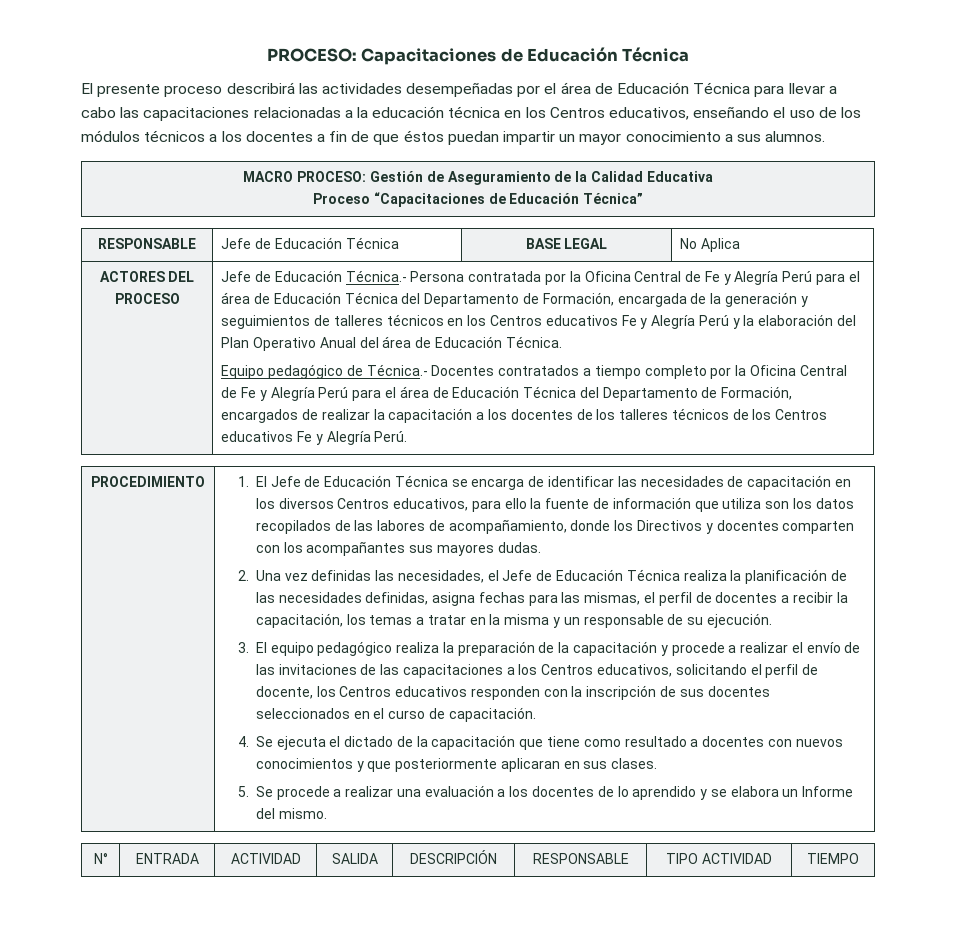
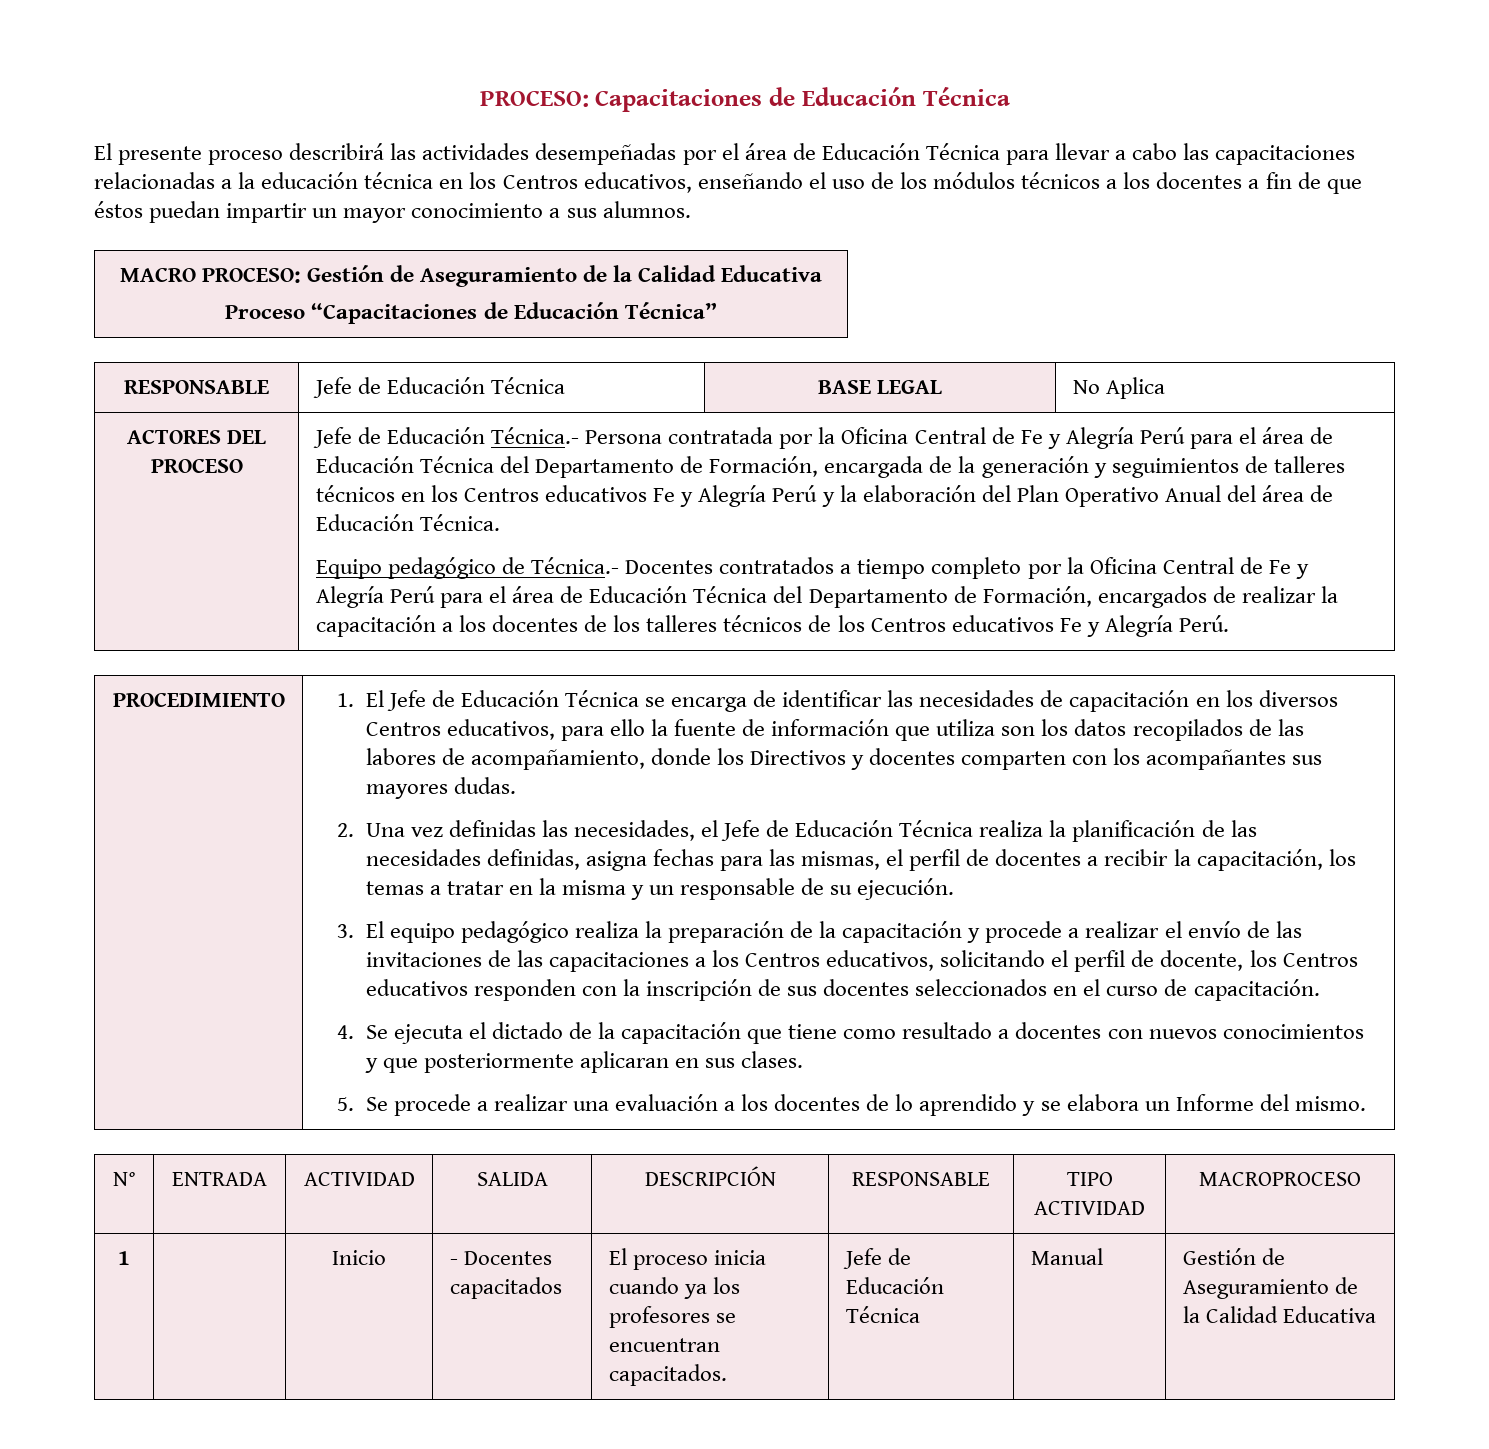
[807,853,859,864] TIEMPO -> [1199,1172,1361,1186] [118,1251,130,1265] [332,1250,386,1265] [449,1251,552,1265] [449,1277,562,1299] [608,1248,766,1270] [608,1277,740,1299] [608,1306,736,1328] [608,1338,720,1352] [608,1364,727,1386] [842,1248,911,1269] [845,1277,944,1294] [845,1306,920,1323] [1030,1248,1103,1265] [1182,1248,1285,1265] [1182,1277,1358,1299] [1182,1306,1376,1323] MACROPROCESO // 1 | | Inicio | - Docentes capacitados | El proceso inicia cuando ya los profesores se encuentran capacitados. | Jefe de Educación Técnica | Manual | Gestión de Aseguramiento de la Calidad Educativa

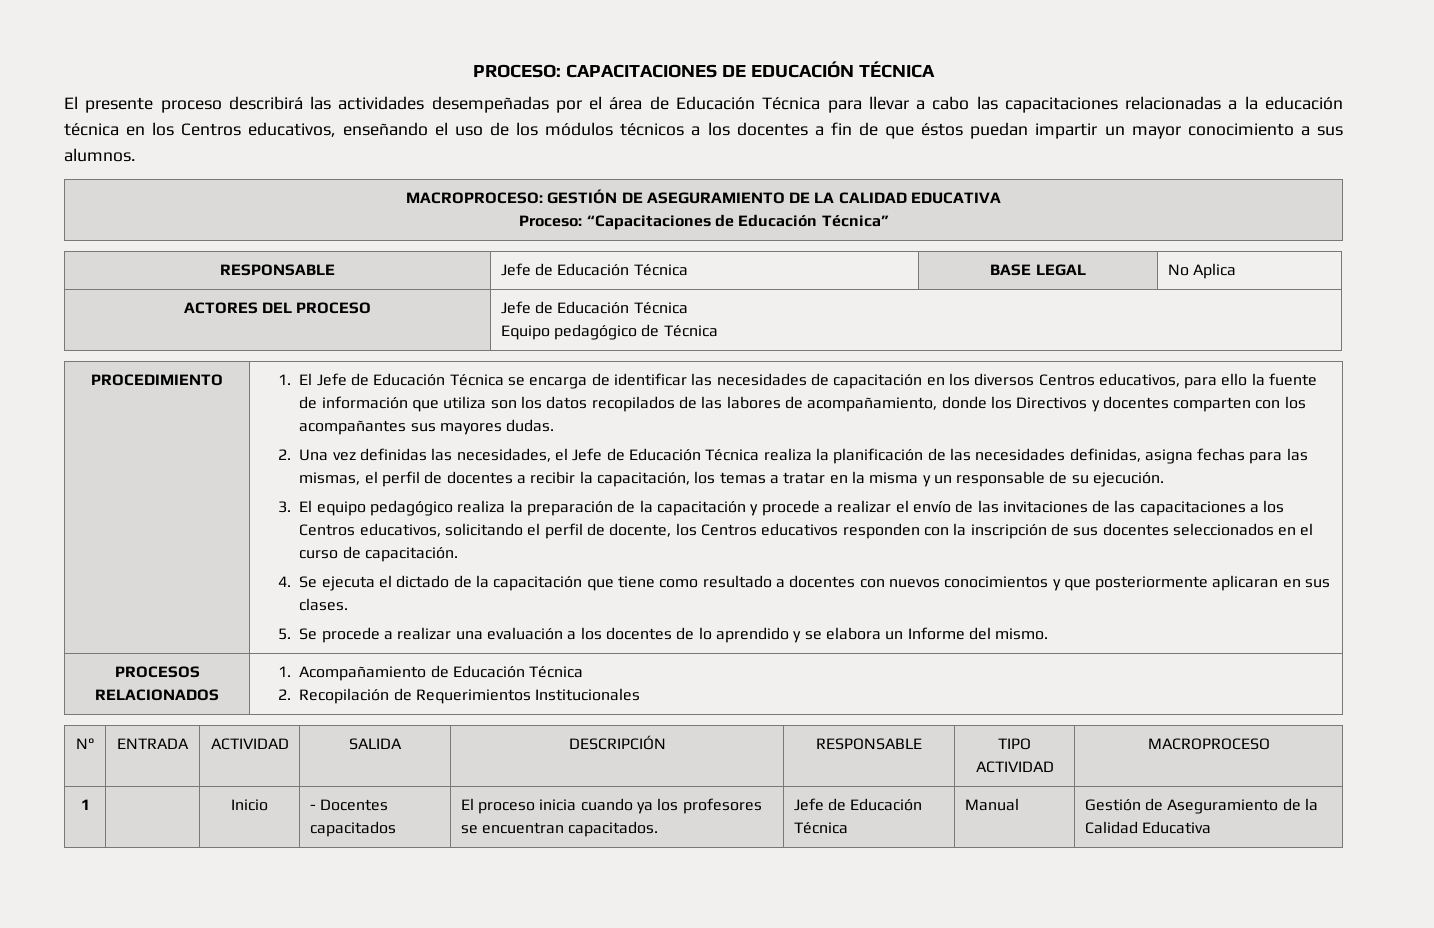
[479,87,1010,112] PROCESO: Capacitaciones de Educación Técnica -> [473,61,935,78] PROCESO: CAPACITACIONES DE EDUCACIÓN TÉCNICA
[119,265,823,287] [225,305,306,319] MACRO PROCESO: Gestión de Aseguramiento de la Calidad Educativa // Proceso -> [405,189,1002,204] [519,215,583,227] MACROPROCESO: GESTIÓN DE ASEGURAMIENTO DE LA CALIDAD EDUCATIVA // Proceso:
[491,427,1334,449] [315,456,1345,478] [315,485,1334,507] [315,514,500,531] [315,557,1309,579] [315,586,1338,608] [315,615,1229,637] Técnica.- Persona contratada por la Oficina Central de Fe y Alegría Perú para el área de Educación Técnica del Departamento de Formación, encargada de la generación y seguimientos de talleres técnicos en los Centros educativos Fe y Alegría Perú y la elaboración del Plan Operativo Anual del área de Educación Técnica. // Equipo pedagógico de Técnica.- Docentes contratados a tiempo completo por la Oficina Central de Fe y Alegría Perú para el área de Educación Técnica del Departamento de Formación, encargados de realizar la capacitación a los docentes de los talleres técnicos de los Centros educativos Fe y Alegría Perú. -> [633,302,688,314] [500,324,718,340] Técnica // Equipo pedagógico de Técnica
(1366, 1103) none -> [114,666,200,678] [95,689,219,701] [278,665,584,681] [278,688,641,704] // PROCESOS RELACIONADOS | 1. Acompañamiento de Educación Técnica // 2. Recopilación de Requerimientos Institucionales

